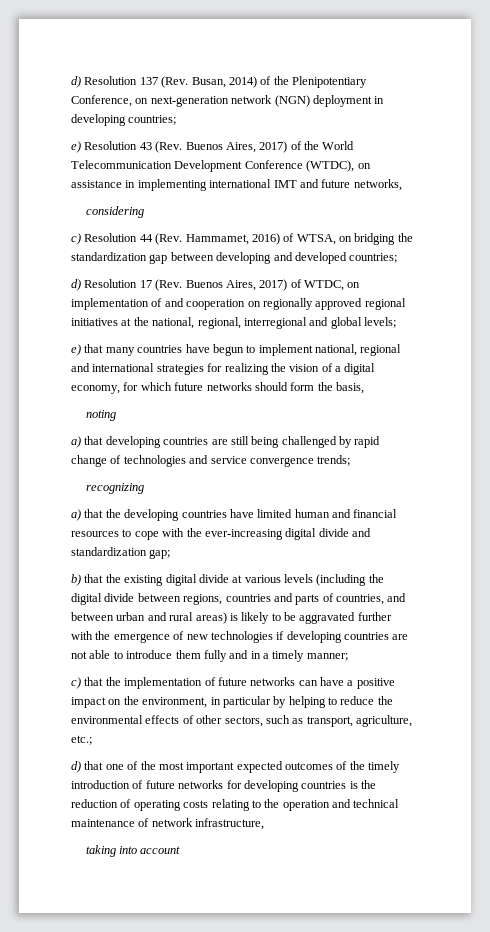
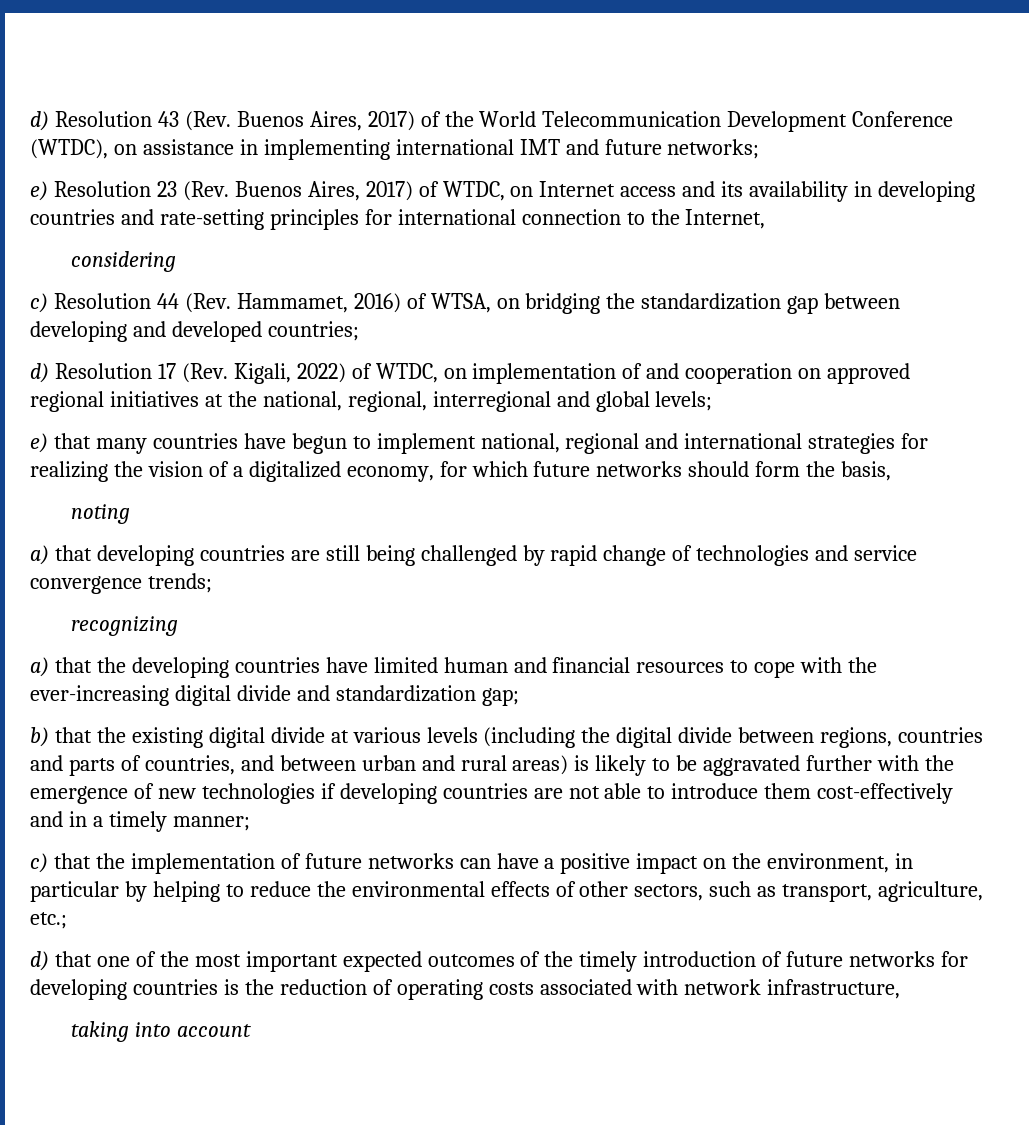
[71,76,367,88] [71,95,385,107] [71,114,177,126] [71,141,138,153] d) Resolution 137 (Rev. Busan, 2014) of the Plenipotentiary Conference, on next-generation network (NGN) deployment in developing countries; // e) Resolution -> [30,111,152,131] d) Resolution
[353,179,402,191] networks, -> [667,139,760,159] [30,181,976,202] [30,209,766,230] networks; // e) Resolution 23 (Rev. Buenos Aires, 2017) of WTDC, on Internet access and its availability in developing countries and rate-setting principles for international connection to the Internet,
[185,279,288,291] Buenos Aires, 2017) -> [233,363,346,384] Kigali, 2022)
[262,298,313,310] regionally -> (822, 373) none
[344,363,376,375] digital -> [248,461,341,482] digitalized
[203,650,227,662] fully -> [817,783,954,804] cost-effectively
[211,799,400,811] [71,818,150,827] relating to the operation and technical maintenance of -> [539,979,679,995] associated with

